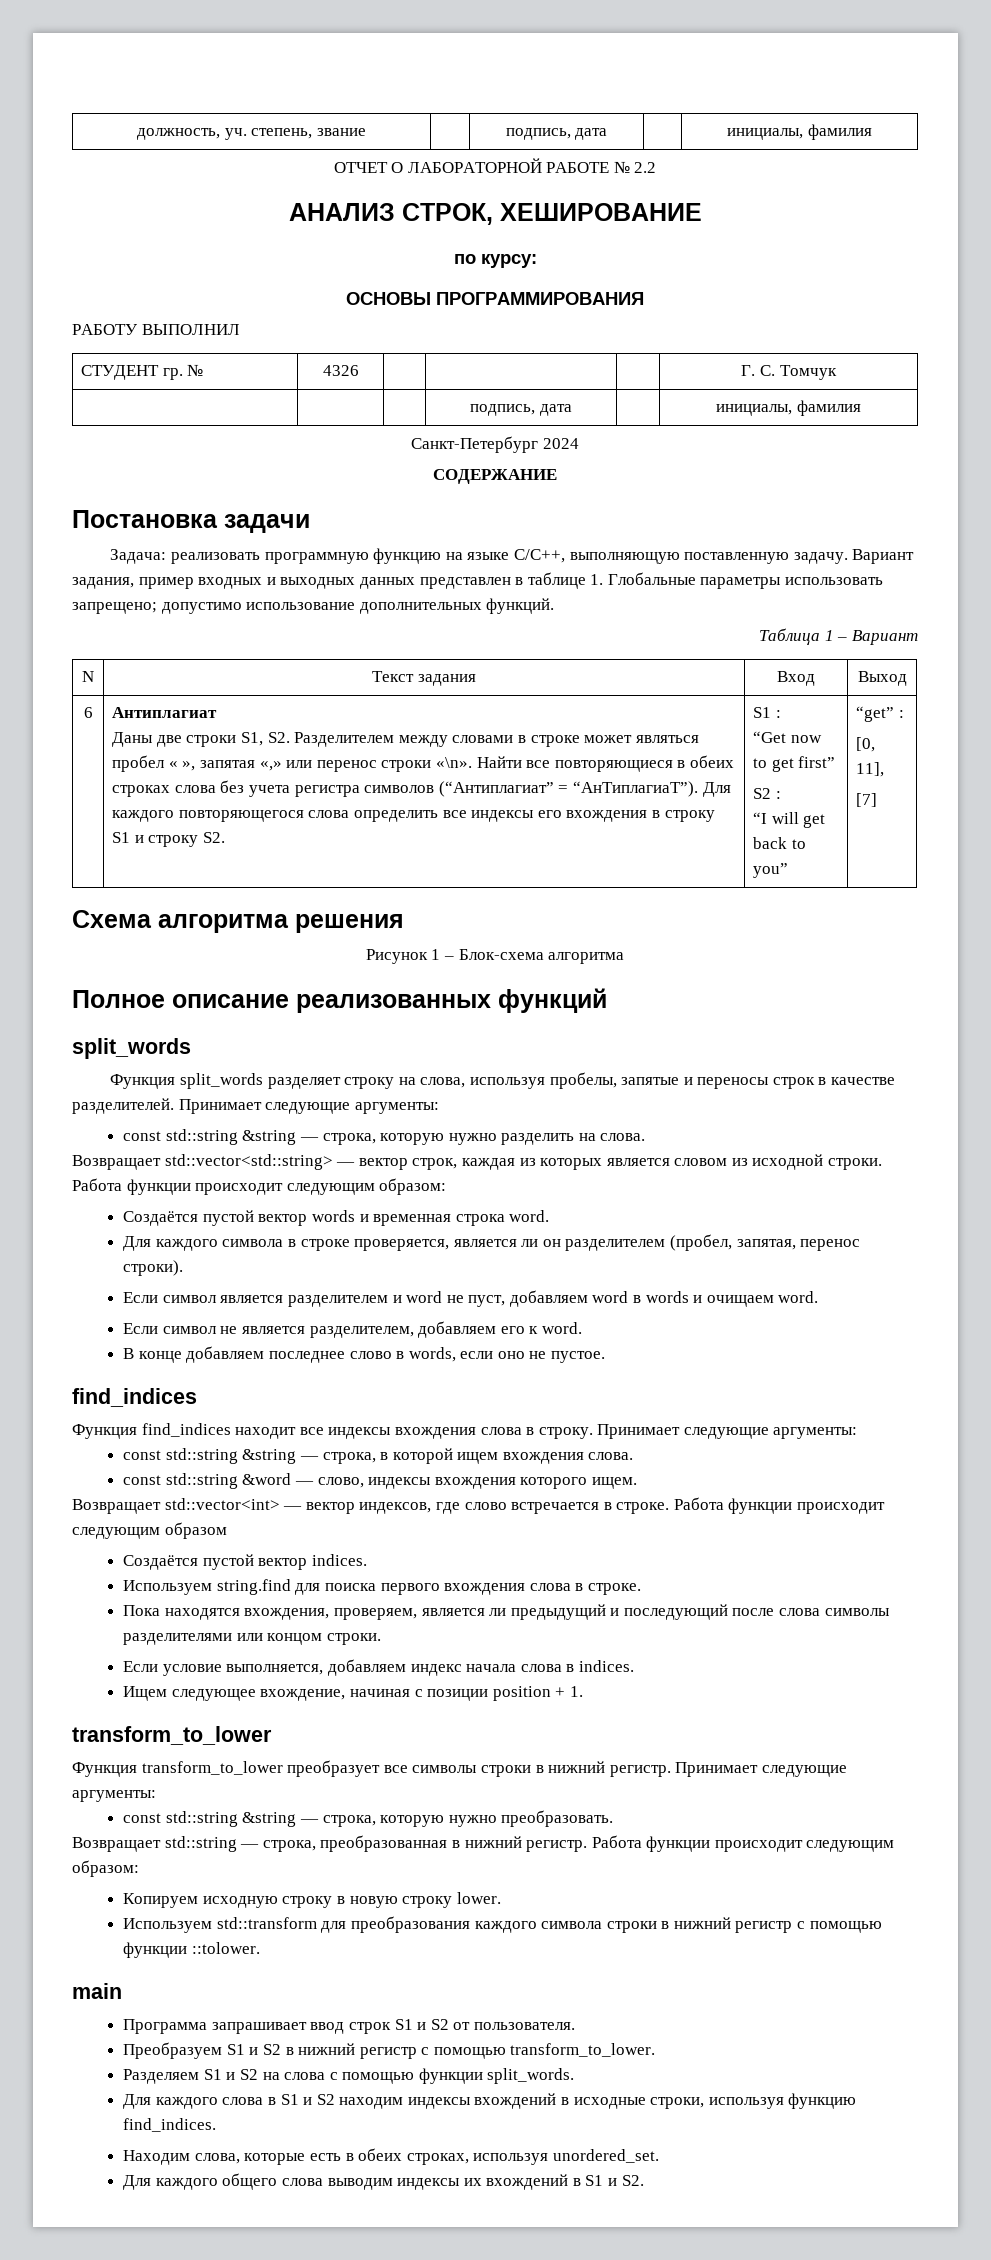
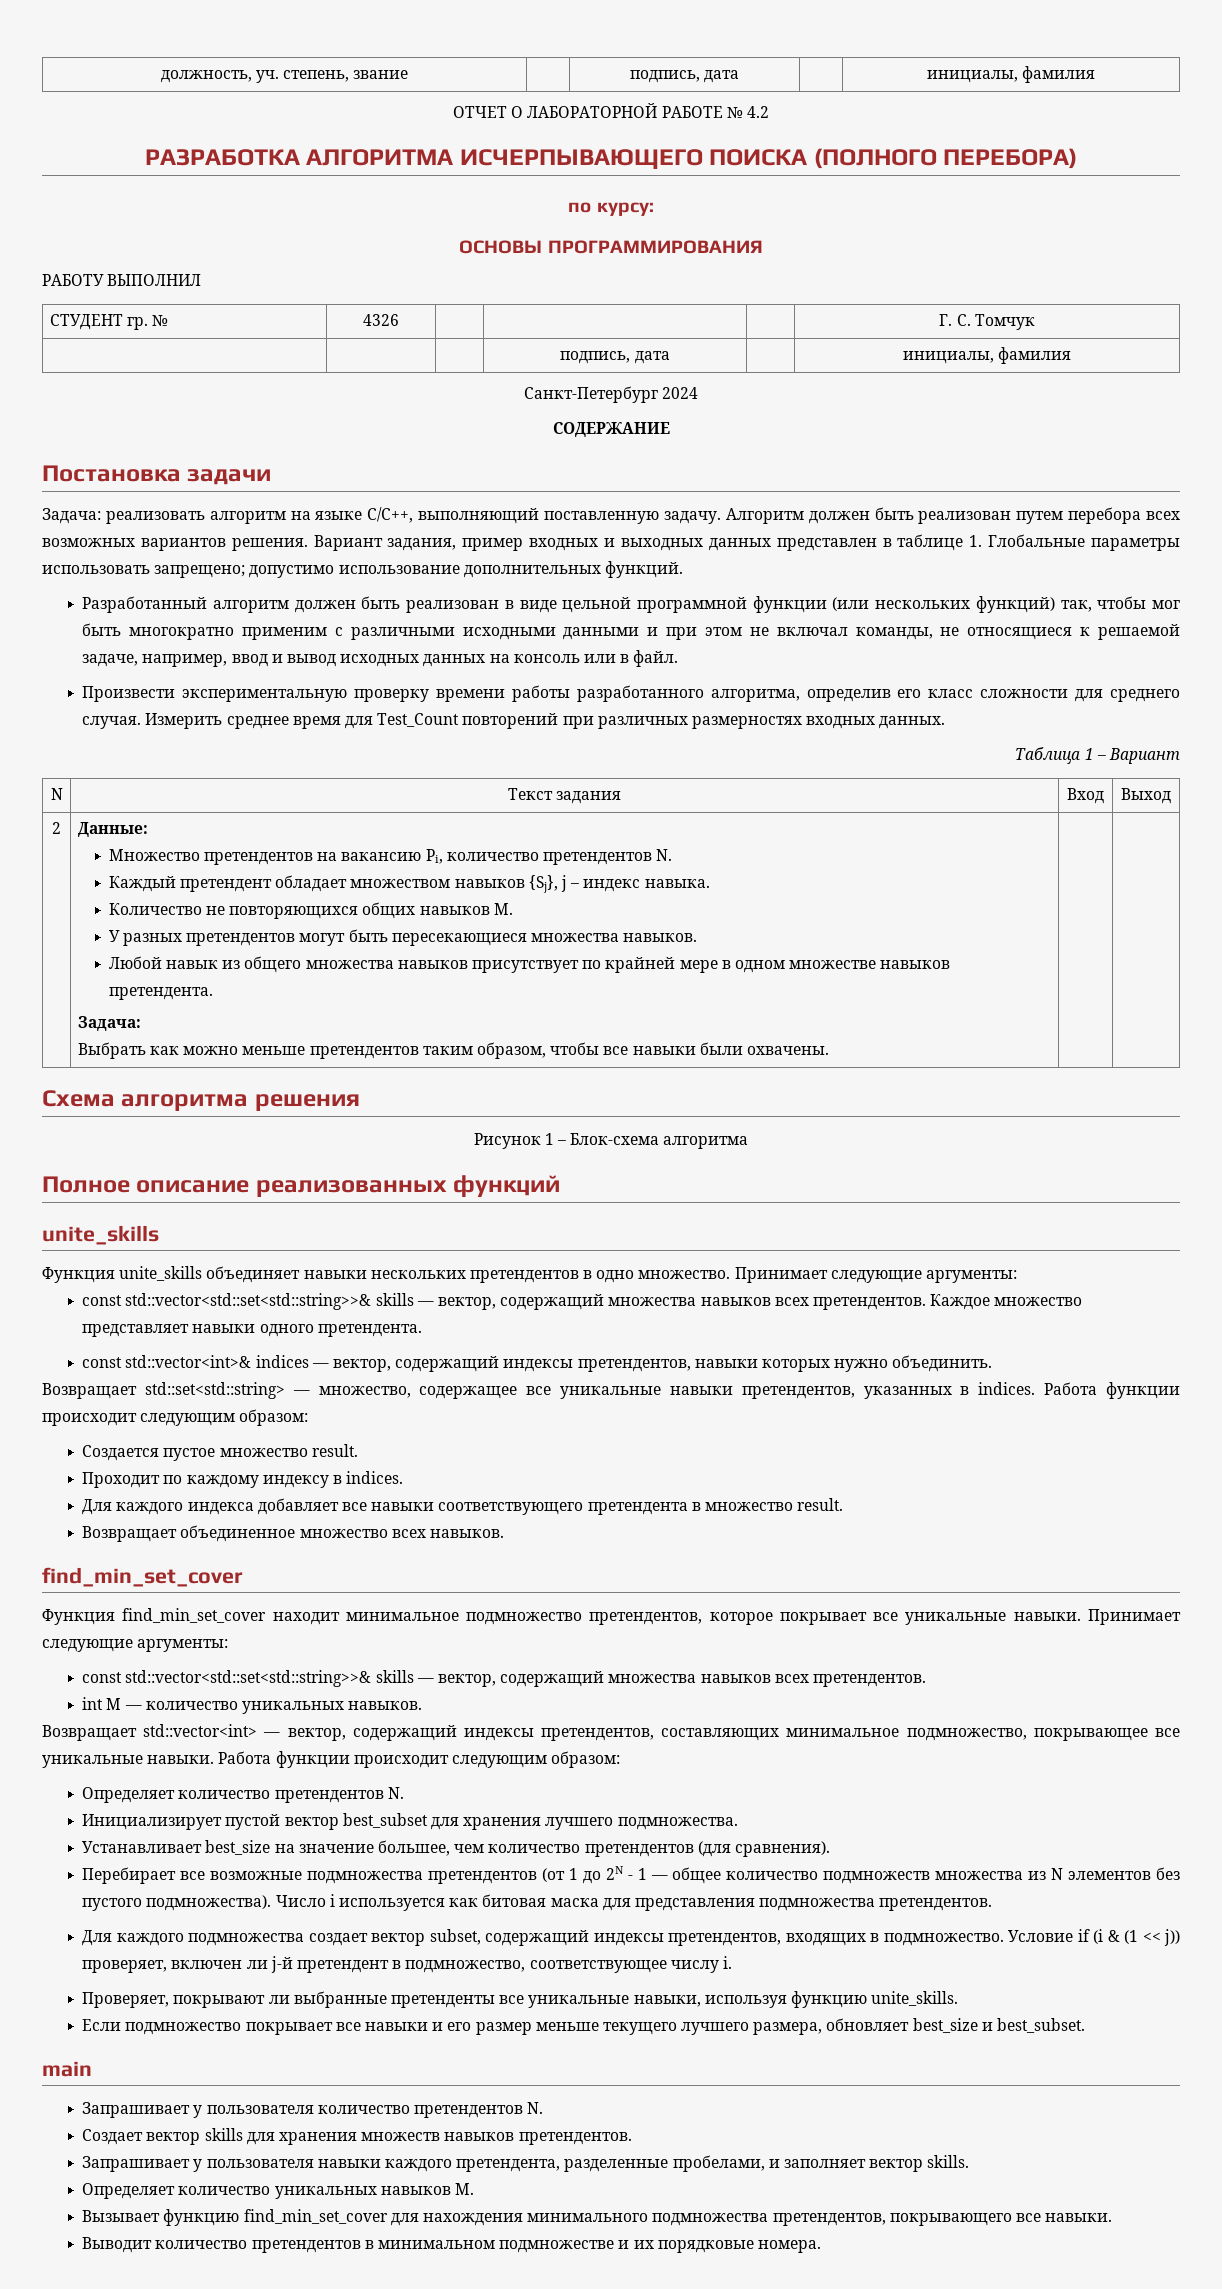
[634,162,657,173] [288,203,702,225] 2.2 // АНАЛИЗ СТРОК, ХЕШИРОВАНИЕ -> [746,106,769,118] [144,148,1078,169] 4.2 // РАЗРАБОТКА АЛГОРИТМА ИСЧЕРПЫВАЮЩЕГО ПОИСКА (ПОЛНОГО ПЕРЕБОРА)
[264,548,442,564] программную функцию -> [209,511,286,524] алгоритм
[569,552,680,564] выполняющую -> [418,508,540,524] выполняющий
(848, 558) none -> [725,507,1180,524] [42,538,308,551] Алгоритм должен быть реализован путем перебора всех возможных вариантов решения.
(555, 606) none -> [82,596,1180,613] [82,623,1180,640] [82,650,679,667] [82,685,1180,702] [82,713,946,729] // Разработанный алгоритм должен быть реализован в виде цельной программной функции (или нескольких функций) так, чтобы мог быть многократно применим с различными исходными данными и при этом не включал команды, не относящиеся к решаемой задаче, например, ввод и вывод исходных данных на консоль или в файл. // Произвести экспериментальную проверку времени работы разработанного алгоритма, определив его класс сложности для среднего случая. Измерить среднее время для Test_Count повторений при различных размерностях входных данных.
[83,707,93,718] [112,707,218,718] [112,732,699,747] [112,755,734,772] [112,780,731,797] [112,810,715,822] [112,832,226,847] [753,707,781,718] [753,731,822,743] [753,756,836,772] [753,788,781,799] [753,812,826,828] [753,837,806,849] [753,863,789,878] [856,706,904,722] [856,737,876,752] [856,762,885,777] [856,793,878,807] 6 | Антиплагиат // Даны две строки S1, S2. Разделителем между словами в строке может являться пробел « », запятая «,» или перенос строки «\n». Найти все повторяющиеся в обеих строках слова без учета регистра символов (“Антиплагиат” = “АнТиплагиаТ”). Для каждого повторяющегося слова определить все индексы его вхождения в строку S1 и строку S2. | S1 : // “Get now to get first” // S2 : // “I will get back to you” | “get” : // [0, 11], // [7] -> [52,822,61,834] [77,822,148,837] [108,849,673,865] [108,875,710,893] [108,902,513,919] [108,929,698,946] [108,956,951,973] [108,987,213,1000] [77,1016,141,1031] [77,1042,829,1059] 2 | Данные: // Множество претендентов на вакансию Pi, количество претендентов N. // Каждый претендент обладает множеством навыков {Sj}, j – индекс навыка. // Количество не повторяющихся общих навыков M. // У разных претендентов могут быть пересекающиеся множества навыков. // Любой навык из общего множества навыков присутствует по крайней мере в одном множестве навыков претендента. // Задача: // Выбрать как можно меньше претендентов таким образом, чтобы все навыки были охвачены. | |
[72,1038,191,1059] [110,1072,896,1089] [72,1098,439,1114] [123,1129,646,1145] [72,1154,883,1170] [72,1178,447,1195] [123,1210,550,1226] [123,1234,861,1251] [123,1260,184,1276] [123,1290,819,1307] [123,1321,582,1338] [123,1346,606,1363] [72,1388,197,1407] [72,1423,858,1439] [123,1448,634,1464] [123,1473,637,1489] [72,1497,886,1514] [72,1522,227,1539] [123,1554,367,1570] [123,1579,641,1595] [123,1604,890,1620] [123,1633,381,1645] [123,1659,634,1676] [123,1686,583,1701] [72,1726,272,1745] [72,1760,847,1777] [72,1790,156,1802] [123,1810,614,1827] [72,1835,895,1852] [72,1860,139,1877] [123,1892,501,1908] [123,1916,882,1933] [123,1942,260,1958] [72,1983,122,1999] [123,2019,575,2034] [123,2042,656,2059] [123,2068,575,2084] [123,2093,857,2109] [123,2118,217,2132] [123,2148,659,2165] [123,2173,644,2190] split_words // Функция split_words разделяет строку на слова, используя пробелы, запятые и переносы строк в качестве разделителей. Принимает следующие аргументы: // const std::string &string — строка, которую нужно разделить на слова. // Возвращает std::vector<std::string> — вектор строк, каждая из которых является словом из исходной строки. Работа функции происходит следующим образом: // Создаётся пустой вектор words и временная строка word. // Для каждого символа в строке проверяется, является ли он разделителем (пробел, запятая, перенос строки). // Если символ является разделителем и word не пуст, добавляем word в words и очищаем word. // Если символ не является разделителем, добавляем его к word. // В конце добавляем последнее слово в words, если оно не пустое. // find_indices // Функция find_indices находит все индексы вхождения слова в строку. Принимает следующие аргументы: // const std::string &string — строка, в которой ищем вхождения слова. // const std::string &word — слово, индексы вхождения которого ищем. // Возвращает std::vector<int> — вектор индексов, где слово встречается в строке. Работа функции происходит следующим образом // Создаётся пустой вектор indices. // Используем string.find для поиска первого вхождения слова в строке. // Пока находятся вхождения, проверяем, является ли предыдущий и последующий после слова символы разделителями или концом строки. // Если условие выполняется, добавляем индекс начала слова в indices. // Ищем следующее вхождение, начиная с позиции position + 1. // transform_to_lower // Функция transform_to_lower преобразует все символы строки в нижний регистр. Принимает следующие аргументы: // const std::string &string — строка, которую нужно преобразовать. // Возвращает std::string — строка, преобразованная в нижний регистр. Работа функции происходит следующим образом: // Копируем исходную строку в новую строку lower. // Используем std::transform для преобразования каждого символа строки в нижний регистр с помощью функции ::tolower. // main // Программа запрашивает ввод строк S1 и S2 от пользователя. // Преобразуем S1 и S2 в нижний регистр с помощью transform_to_lower. // Разделяем S1 и S2 на слова с помощью функции split_words. // Для каждого слова в S1 и S2 находим индексы вхождений в исходные строки, используя функцию find_indices. // Находим слова, которые есть в обеих строках, используя unordered_set. // Для каждого общего слова выводим индексы их вхождений в S1 и S2. -> [42,1225,159,1245] [42,1266,1018,1283] [82,1293,1083,1310] [82,1324,422,1337] [82,1355,993,1372] [42,1382,1180,1399] [42,1409,309,1426] [82,1444,358,1461] [82,1471,404,1488] [82,1498,844,1515] [82,1525,504,1542] [42,1567,243,1587] [42,1608,1181,1625] [42,1639,229,1652] [82,1670,926,1687] [82,1697,423,1714] [42,1724,1180,1741] [42,1751,621,1768] [82,1787,404,1803] [82,1813,738,1830] [82,1840,830,1857] [82,1866,1180,1884] [82,1894,993,1911] [82,1929,1181,1946] [82,1956,732,1973] [82,1991,959,2008] [82,2018,1086,2035] [42,2061,92,2077] [82,2102,544,2118] [82,2128,632,2145] [82,2155,970,2172] [82,2183,474,2199] [82,2209,1113,2226] [82,2237,821,2253] unite_skills // Функция unite_skills объединяет навыки нескольких претендентов в одно множество. Принимает следующие аргументы: // const std::vector<std::set<std::string>>& skills — вектор, содержащий множества навыков всех претендентов. Каждое множество представляет навыки одного претендента. // const std::vector<int>& indices — вектор, содержащий индексы претендентов, навыки которых нужно объединить. // Возвращает std::set<std::string> — множество, содержащее все уникальные навыки претендентов, указанных в indices. Работа функции происходит следующим образом: // Создается пустое множество result. // Проходит по каждому индексу в indices. // Для каждого индекса добавляет все навыки соответствующего претендента в множество result. // Возвращает объединенное множество всех навыков. // find_min_set_cover // Функция find_min_set_cover находит минимальное подмножество претендентов, которое покрывает все уникальные навыки. Принимает следующие аргументы: // const std::vector<std::set<std::string>>& skills — вектор, содержащий множества навыков всех претендентов. // int M — количество уникальных навыков. // Возвращает std::vector<int> — вектор, содержащий индексы претендентов, составляющих минимальное подмножество, покрывающее все уникальные навыки. Работа функции происходит следующим образом: // Определяет количество претендентов N. // Инициализирует пустой вектор best_subset для хранения лучшего подмножества. // Устанавливает best_size на значение большее, чем количество претендентов (для сравнения). // Перебирает все возможные подмножества претендентов (от 1 до 2N - 1 — общее количество подмножеств множества из N элементов без пустого подмножества). Число i используется как битовая маска для представления подмножества претендентов. // Для каждого подмножества создает вектор subset, содержащий индексы претендентов, входящих в подмножество. Условие if (i & (1 << j)) проверяет, включен ли j-й претендент в подмножество, соответствующее числу i. // Проверяет, покрывают ли выбранные претенденты все уникальные навыки, используя функцию unite_skills. // Если подмножество покрывает все навыки и его размер меньше текущего лучшего размера, обновляет best_size и best_subset. // main // Запрашивает у пользователя количество претендентов N. // Создает вектор skills для хранения множеств навыков претендентов. // Запрашивает у пользователя навыки каждого претендента, разделенные пробелами, и заполняет вектор skills. // Определяет количество уникальных навыков M. // Вызывает функцию find_min_set_cover для нахождения минимального подмножества претендентов, покрывающего все навыки. // Выводит количество претендентов в минимальном подмножестве и их порядковые номера.

